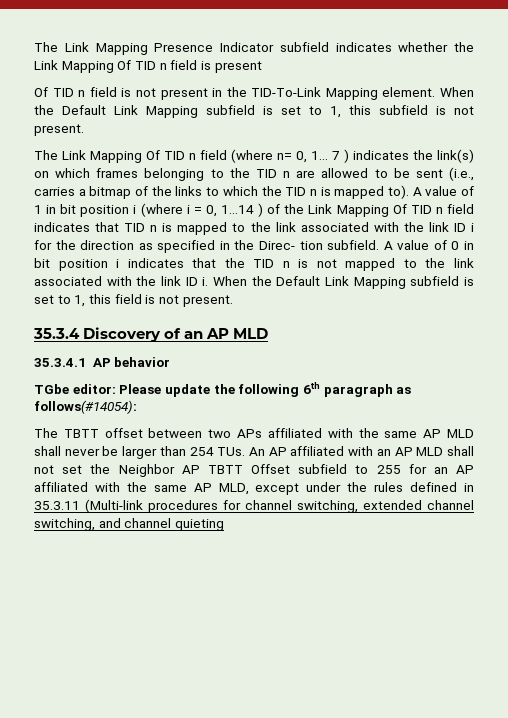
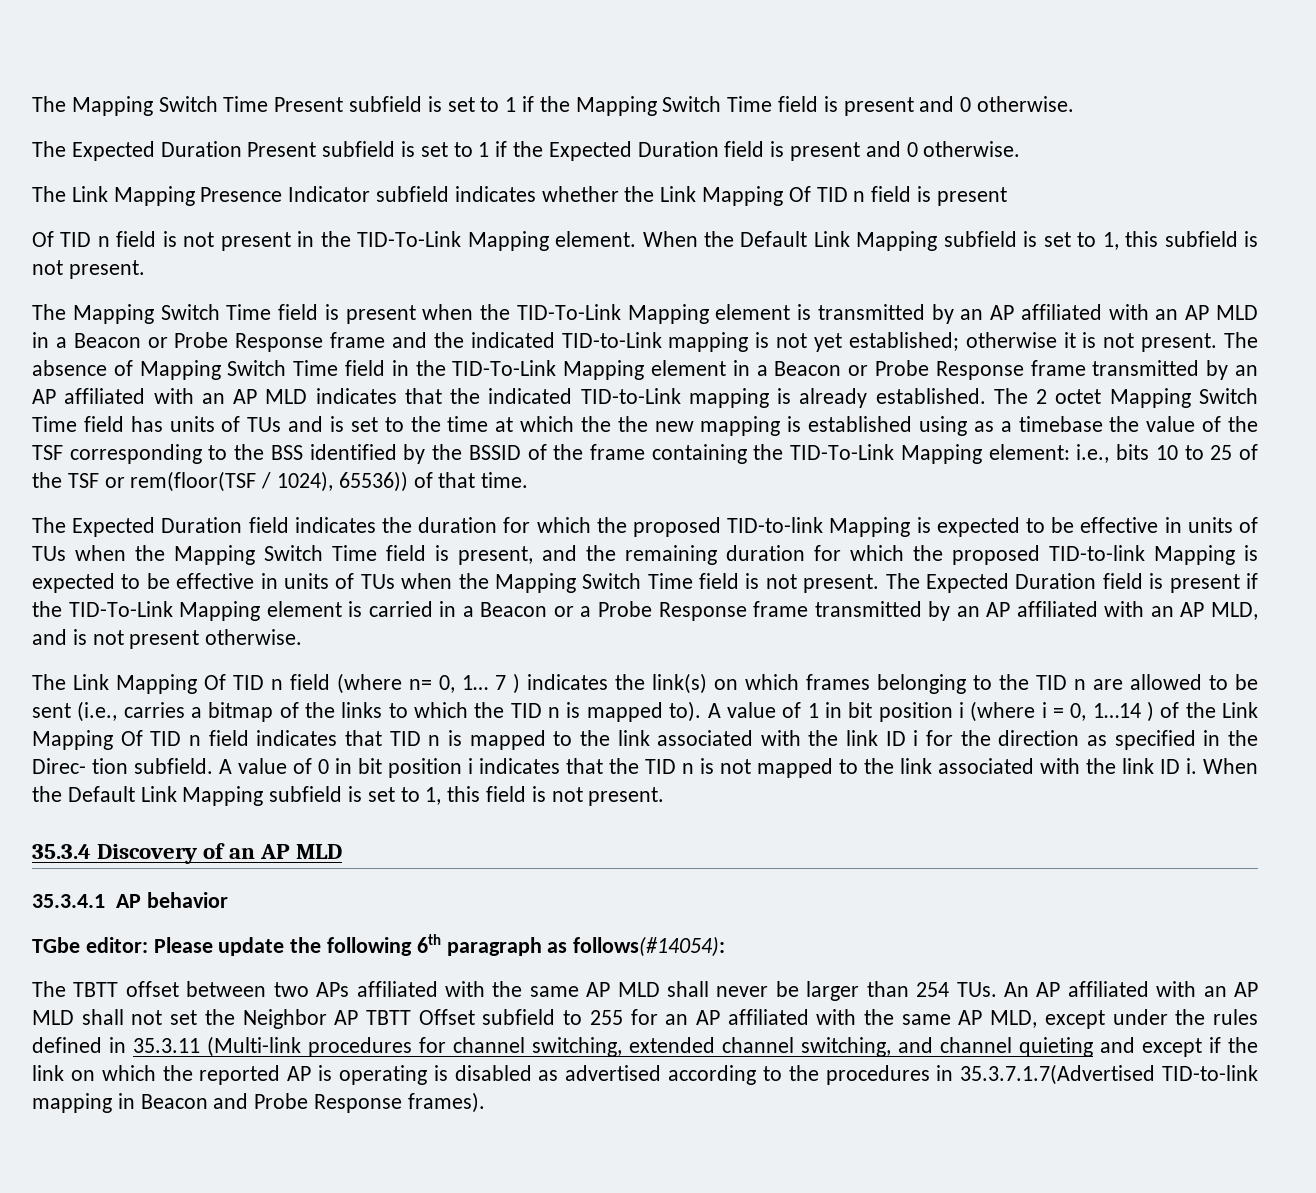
[34,42,58,52] The -> [32,96,1075,116] [32,141,1021,161] [32,186,66,202] The Mapping Switch Time Present subfield is set to 1 if the Mapping Switch Time field is present and 0 otherwise. // The Expected Duration Present subfield is set to 1 if the Expected Duration field is present and 0 otherwise. // The
(84, 130) none -> [32,304,1259,324] [32,332,1259,352] [32,360,1258,380] [32,388,1259,408] [32,416,1258,436] [32,444,1259,464] [32,471,529,492] [32,517,1259,537] [32,545,1258,565] [32,573,1258,593] [32,601,1258,621] [32,629,303,649] // The Mapping Switch Time field is present when the TID-To-Link Mapping element is transmitted by an AP affiliated with an AP MLD in a Beacon or Probe Response frame and the indicated TID-to-Link mapping is not yet established; otherwise it is not present. The absence of Mapping Switch Time field in the TID-To-Link Mapping element in a Beacon or Probe Response frame transmitted by an AP affiliated with an AP MLD indicates that the indicated TID-to-Link mapping is already established. The 2 octet Mapping Switch Time field has units of TUs and is set to the time at which the the new mapping is established using as a timebase the value of the TSF corresponding to the BSS identified by the BSSID of the frame containing the TID-To-Link Mapping element: i.e., bits 10 to 25 of the TSF or rem(floor(TSF / 1024), 65536)) of that time. // The Expected Duration field indicates the duration for which the proposed TID-to-link Mapping is expected to be effective in units of TUs when the Mapping Switch Time field is present, and the remaining duration for which the proposed TID-to-link Mapping is expected to be effective in units of TUs when the Mapping Switch Time field is not present. The Expected Duration field is present if the TID-To-Link Mapping element is carried in a Beacon or a Probe Response frame transmitted by an AP affiliated with an AP MLD, and is not present otherwise.
(224, 525) none -> [1100,1037,1258,1057] [32,1064,1259,1085] [32,1092,485,1113] and except if the link on which the reported AP is operating is disabled as advertised according to the procedures in 35.3.7.1.7(Advertised TID-to-link mapping in Beacon and Probe Response frames).

